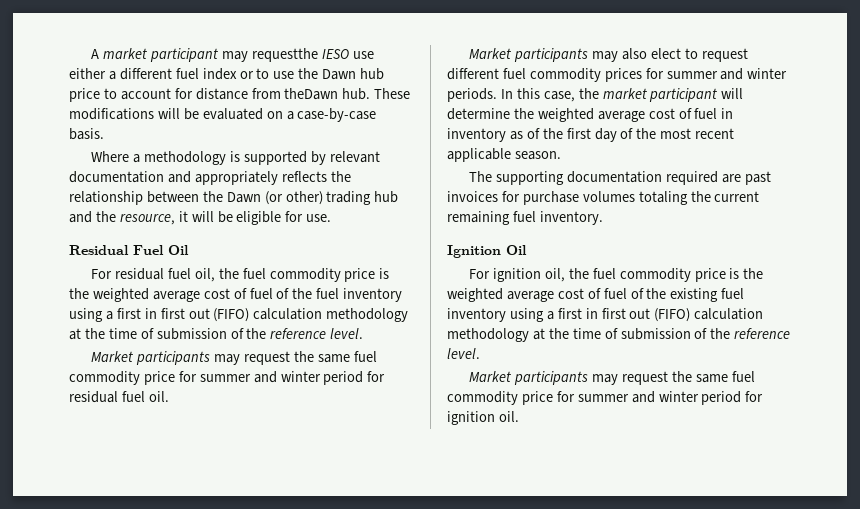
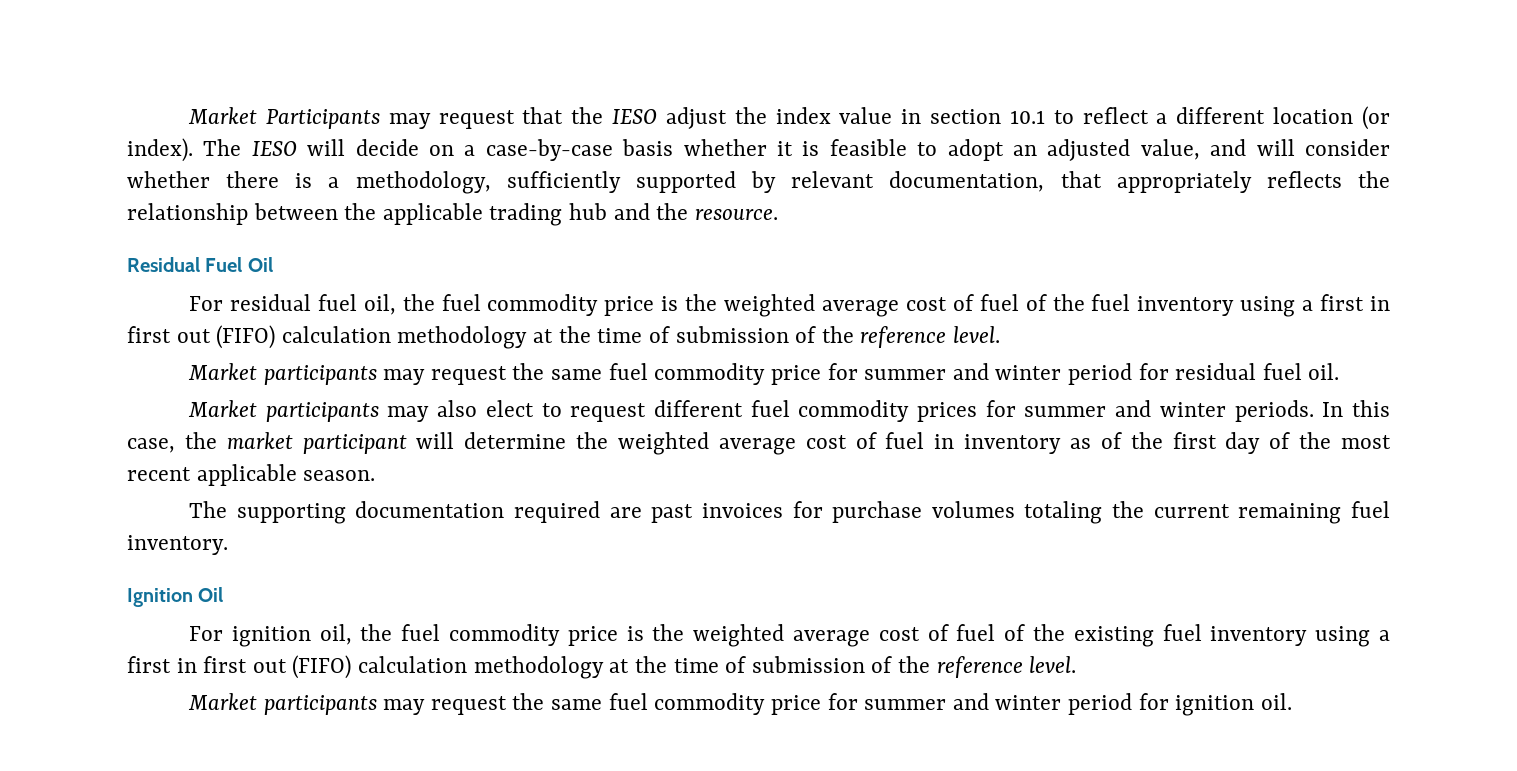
[91,48,374,62] [69,68,385,80] [69,88,411,102] [69,108,377,122] [69,128,104,140] [91,151,240,165] A market participant may requestthe IESO use either a different fuel index or to use the Dawn hub price to account for distance from theDawn hub. These modifications will be evaluated on a case-by-case basis. // Where a methodology is -> [188,106,1390,130] [127,138,1390,162] [127,171,621,194] Market Participants may request that the IESO adjust the index value in section 10.1 to reflect a different location (or index). The IESO will decide on a case-by-case basis whether it is feasible to adopt an adjusted value, and will consider whether there is a methodology, sufficiently
[69,171,191,183] documentation and -> [889,171,1102,192] documentation, that
[226,191,323,205] Dawn (or other) -> [382,203,483,225] applicable
[119,211,332,225] resource, it will be eligible for use. -> [694,209,778,220] resource.

